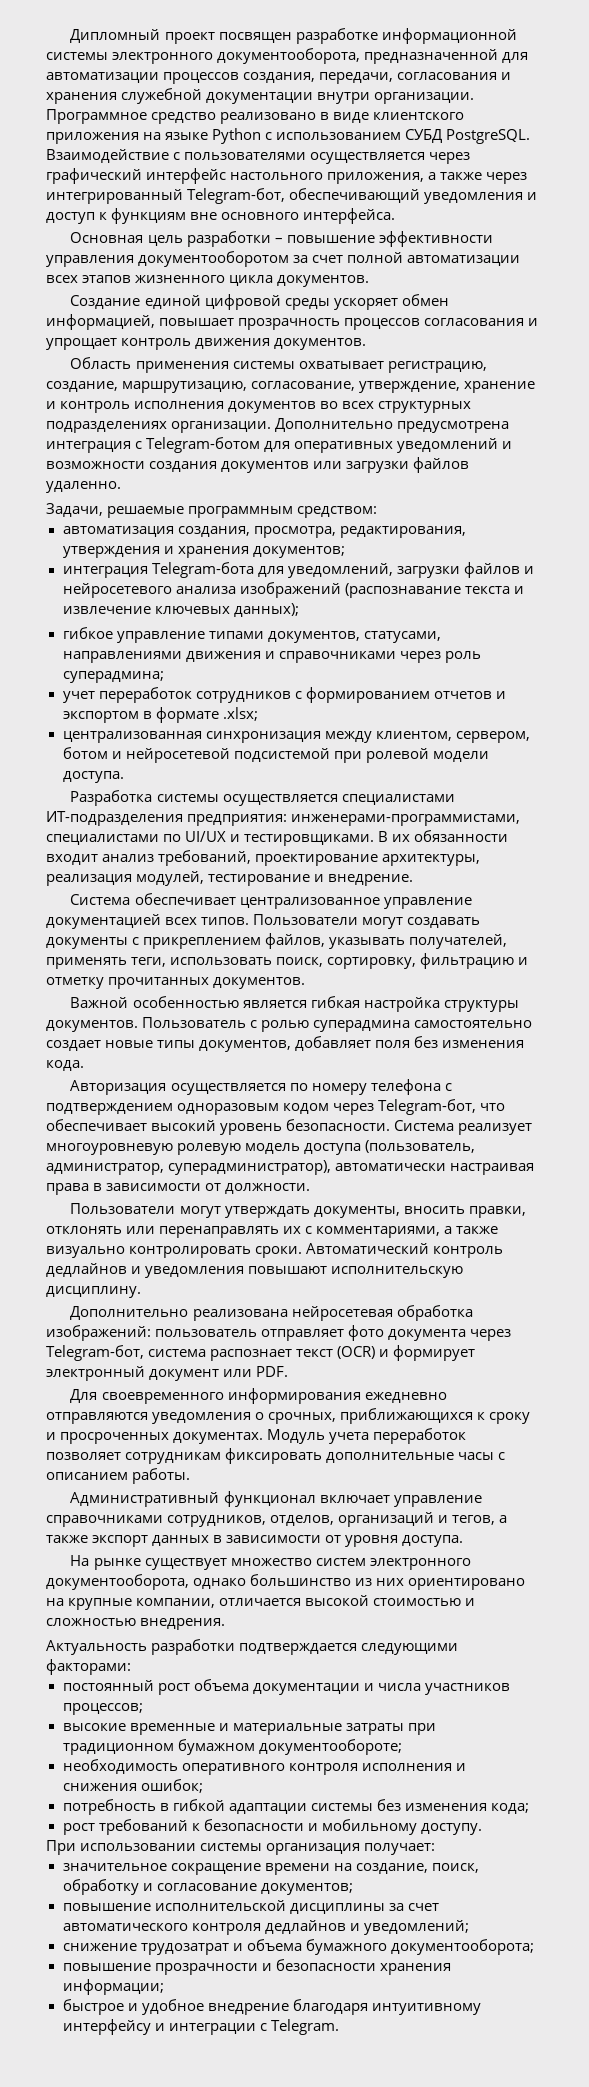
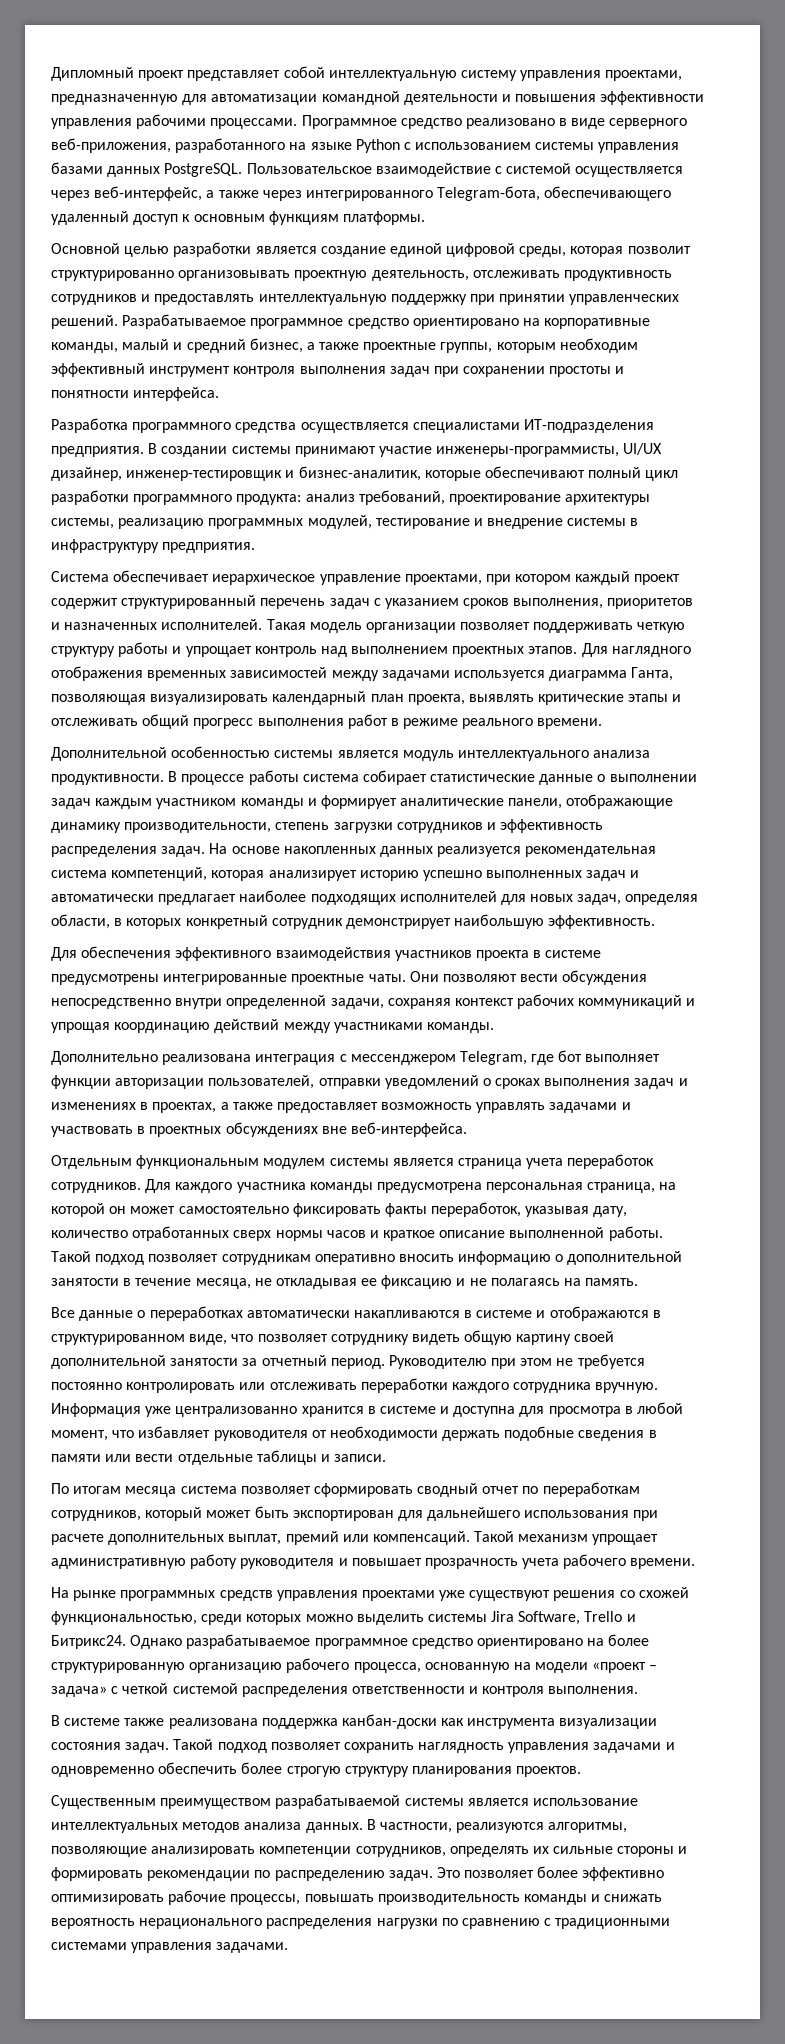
[218,28,517,44] [46,48,529,64] [46,72,512,84] [46,88,475,104] посвящен разработке информационной системы электронного документооборота, предназначенной для автоматизации процессов создания, передачи, согласования и хранения служебной документации внутри организации. -> [187,66,683,81] [51,91,705,105] [51,114,298,129] представляет собой интеллектуальную систему управления проектами, предназначенную для автоматизации командной деятельности и повышения эффективности управления рабочими процессами.
[373,112,465,120] [46,132,139,144] клиентского приложения -> [609,118,688,129] [51,138,286,153] серверного веб-приложения, разработанного
[405,129,531,144] [46,149,471,164] [46,168,528,184] [46,188,538,204] [46,208,396,224] [70,231,493,247] [46,251,521,267] [46,275,370,287] [70,294,449,310] [46,314,539,330] [46,338,367,350] [70,357,487,373] [46,381,536,393] [46,401,472,413] [46,418,510,433] [46,437,513,453] [46,457,470,473] [46,481,121,493] [46,503,378,518] [62,526,466,538] [62,546,345,558] [62,562,534,578] [62,582,524,598] [62,603,299,617] [62,627,441,643] [62,651,481,663] [62,671,164,683] [62,687,506,703] [62,707,258,723] [62,731,530,743] [62,747,489,763] [62,771,124,783] [70,790,455,806] [46,811,521,826] [46,830,509,846] [46,850,481,866] [46,871,414,886] [70,893,472,909] [46,914,481,929] [46,933,508,949] [46,953,529,969] [46,977,306,989] [70,996,519,1012] [46,1017,533,1032] [46,1036,525,1052] [46,1060,84,1071] [70,1079,452,1095] [46,1099,506,1115] [46,1119,533,1135] [46,1140,476,1155] [46,1160,535,1175] [46,1183,311,1195] [70,1203,526,1218] [46,1226,499,1238] [46,1243,504,1258] [46,1263,464,1278] [46,1286,141,1298] [70,1305,473,1321] [46,1325,512,1341] [46,1345,476,1361] [46,1366,289,1381] [70,1388,447,1404] [46,1408,531,1424] [46,1428,467,1444] [46,1448,506,1464] [46,1468,191,1484] [70,1491,482,1507] [46,1512,508,1527] [46,1535,464,1547] [70,1555,471,1570] [46,1574,526,1590] [46,1595,476,1610] [46,1618,226,1630] [46,1639,459,1655] [46,1659,131,1675] [62,1679,510,1695] [62,1703,143,1715] [62,1723,436,1735] [62,1739,402,1755] [62,1759,466,1775] [62,1779,203,1793] [62,1799,529,1815] [62,1819,482,1835] [46,1840,436,1855] [62,1863,479,1875] [62,1879,353,1895] [62,1900,439,1914] [62,1920,469,1935] [62,1939,534,1955] [62,1959,451,1975] [62,1979,164,1995] [62,1999,481,2015] [62,2019,339,2035] СУБД PostgreSQL. Взаимодействие с пользователями осуществляется через графический интерфейс настольного приложения, а также через интегрированный Telegram-бот, обеспечивающий уведомления и доступ к функциям вне основного интерфейса. // Основная цель разработки – повышение эффективности управления документооборотом за счет полной автоматизации всех этапов жизненного цикла документов. // Создание единой цифровой среды ускоряет обмен информацией, повышает прозрачность процессов согласования и упрощает контроль движения документов. // Область применения системы охватывает регистрацию, создание, маршрутизацию, согласование, утверждение, хранение и контроль исполнения документов во всех структурных подразделениях организации. Дополнительно предусмотрена интеграция с Telegram-ботом для оперативных уведомлений и возможности создания документов или загрузки файлов удаленно. // Задачи, решаемые программным средством: // автоматизация создания, просмотра, редактирования, утверждения и хранения документов; // интеграция Telegram-бота для уведомлений, загрузки файлов и нейросетевого анализа изображений (распознавание текста и извлечение ключевых данных); // гибкое управление типами документов, статусами, направлениями движения и справочниками через роль суперадмина; // учет переработок сотрудников с формированием отчетов и экспортом в формате .xlsx; // централизованная синхронизация между клиентом, сервером, ботом и нейросетевой подсистемой при ролевой модели доступа. // Разработка системы осуществляется специалистами ИТ-подразделения предприятия: инженерами-программистами, специалистами по UI/UX и тестировщиками. В их обязанности входит анализ требований, проектирование архитектуры, реализация модулей, тестирование и внедрение. // Система обеспечивает централизованное управление документацией всех типов. Пользователи могут создавать документы с прикреплением файлов, указывать получателей, применять теги, использовать поиск, сортировку, фильтрацию и отметку прочитанных документов. // Важной особенностью является гибкая настройка структуры документов. Пользователь с ролью суперадмина самостоятельно создает новые типы документов, добавляет поля без изменения кода. // Авторизация осуществляется по номеру телефона с подтверждением одноразовым кодом через Telegram-бот, что обеспечивает высокий уровень безопасности. Система реализует многоуровневую ролевую модель доступа (пользователь, администратор, суперадминистратор), автоматически настраивая права в зависимости от должности. // Пользователи могут утверждать документы, вносить правки, отклонять или перенаправлять их с комментариями, а также визуально контролировать сроки. Автоматический контроль дедлайнов и уведомления повышают исполнительскую дисциплину. // Дополнительно реализована нейросетевая обработка изображений: пользователь отправляет фото документа через Telegram-бот, система распознает текст (OCR) и формирует электронный документ или PDF. // Для своевременного информирования ежедневно отправляются уведомления о срочных, приближающихся к сроку и просроченных документах. Модуль учета переработок позволяет сотрудникам фиксировать дополнительные часы с описанием работы. // Административный функционал включает управление справочниками сотрудников, отделов, организаций и тегов, а также экспорт данных в зависимости от уровня доступа. // На рынке существует множество систем электронного документооборота, однако большинство из них ориентировано на крупные компании, отличается высокой стоимостью и сложностью внедрения. // Актуальность разработки подтверждается следующими факторами: // постоянный рост объема документации и числа участников процессов; // высокие временные и материальные затраты при традиционном бумажном документообороте; // необходимость оперативного контроля исполнения и снижения ошибок; // потребность в гибкой адаптации системы без изменения кода; // рост требований к безопасности и мобильному доступу. // При использовании системы организация получает: // значительное сокращение времени на создание, поиск, обработку и согласование документов; // повышение исполнительской дисциплины за счет автоматического контроля дедлайнов и уведомлений; // снижение трудозатрат и объема бумажного документооборота; // повышение прозрачности и безопасности хранения информации; // быстрое и удобное внедрение благодаря интуитивному интерфейсу и интеграции с Telegram. -> [535,142,680,153] [51,162,684,177] [51,186,672,201] [51,211,425,225] [51,242,691,257] [51,270,672,281] [51,294,680,305] [51,314,651,329] [51,338,638,353] [51,363,625,377] [51,387,220,401] [51,418,654,433] [51,443,663,457] [51,466,679,481] [51,490,651,505] [51,515,639,529] [51,539,256,553] [51,570,681,585] [51,595,694,609] [51,619,686,633] [51,642,691,657] [51,666,674,681] [51,691,682,705] [51,714,603,729] [51,746,651,761] [51,770,697,785] [51,794,674,809] [51,819,604,833] [51,843,657,857] [51,867,640,881] [51,890,699,905] [51,914,656,929] [51,946,602,961] [51,970,648,985] [51,994,696,1009] [51,1019,494,1033] [51,1050,661,1065] [51,1075,688,1089] [51,1102,631,1113] [51,1122,467,1137] [51,1154,655,1169] [51,1179,677,1193] [51,1202,628,1217] [51,1226,663,1241] [51,1251,683,1265] [51,1275,639,1289] [51,1306,661,1321] [51,1330,615,1345] [51,1354,645,1369] [51,1378,659,1393] [51,1402,684,1417] [51,1426,657,1441] [51,1450,387,1465] [51,1482,640,1497] [51,1506,659,1521] [51,1531,659,1545] [51,1554,696,1569] [51,1587,689,1601] [51,1611,636,1625] [51,1634,650,1649] [51,1658,658,1673] [51,1683,639,1697] [51,1714,658,1729] [51,1739,675,1753] [51,1762,582,1777] [51,1794,638,1809] [51,1819,628,1833] [51,1846,688,1857] [51,1866,665,1881] [51,1890,663,1905] [51,1918,671,1929] [51,1942,289,1953] системы управления базами данных PostgreSQL. Пользовательское взаимодействие с системой осуществляется через веб-интерфейс, а также через интегрированного Telegram-бота, обеспечивающего удаленный доступ к основным функциям платформы. // Основной целью разработки является создание единой цифровой среды, которая позволит структурированно организовывать проектную деятельность, отслеживать продуктивность сотрудников и предоставлять интеллектуальную поддержку при принятии управленческих решений. Разрабатываемое программное средство ориентировано на корпоративные команды, малый и средний бизнес, а также проектные группы, которым необходим эффективный инструмент контроля выполнения задач при сохранении простоты и понятности интерфейса. // Разработка программного средства осуществляется специалистами ИТ-подразделения предприятия. В создании системы принимают участие инженеры-программисты, UI/UX дизайнер, инженер-тестировщик и бизнес-аналитик, которые обеспечивают полный цикл разработки программного продукта: анализ требований, проектирование архитектуры системы, реализацию программных модулей, тестирование и внедрение системы в инфраструктуру предприятия. // Система обеспечивает иерархическое управление проектами, при котором каждый проект содержит структурированный перечень задач с указанием сроков выполнения, приоритетов и назначенных исполнителей. Такая модель организации позволяет поддерживать четкую структуру работы и упрощает контроль над выполнением проектных этапов. Для наглядного отображения временных зависимостей между задачами используется диаграмма Ганта, позволяющая визуализировать календарный план проекта, выявлять критические этапы и отслеживать общий прогресс выполнения работ в режиме реального времени. // Дополнительной особенностью системы является модуль интеллектуального анализа продуктивности. В процессе работы система собирает статистические данные о выполнении задач каждым участником команды и формирует аналитические панели, отображающие динамику производительности, степень загрузки сотрудников и эффективность распределения задач. На основе накопленных данных реализуется рекомендательная система компетенций, которая анализирует историю успешно выполненных задач и автоматически предлагает наиболее подходящих исполнителей для новых задач, определяя области, в которых конкретный сотрудник демонстрирует наибольшую эффективность. // Для обеспечения эффективного взаимодействия участников проекта в системе предусмотрены интегрированные проектные чаты. Они позволяют вести обсуждения непосредственно внутри определенной задачи, сохраняя контекст рабочих коммуникаций и упрощая координацию действий между участниками команды. // Дополнительно реализована интеграция с мессенджером Telegram, где бот выполняет функции авторизации пользователей, отправки уведомлений о сроках выполнения задач и изменениях в проектах, а также предоставляет возможность управлять задачами и участвовать в проектных обсуждениях вне веб-интерфейса. // Отдельным функциональным модулем системы является страница учета переработок сотрудников. Для каждого участника команды предусмотрена персональная страница, на которой он может самостоятельно фиксировать факты переработок, указывая дату, количество отработанных сверх нормы часов и краткое описание выполненной работы. Такой подход позволяет сотрудникам оперативно вносить информацию о дополнительной занятости в течение месяца, не откладывая ее фиксацию и не полагаясь на память. // Все данные о переработках автоматически накапливаются в системе и отображаются в структурированном виде, что позволяет сотруднику видеть общую картину своей дополнительной занятости за отчетный период. Руководителю при этом не требуется постоянно контролировать или отслеживать переработки каждого сотрудника вручную. Информация уже централизованно хранится в системе и доступна для просмотра в любой момент, что избавляет руководителя от необходимости держать подобные сведения в памяти или вести отдельные таблицы и записи. // По итогам месяца система позволяет сформировать сводный отчет по переработкам сотрудников, который может быть экспортирован для дальнейшего использования при расчете дополнительных выплат, премий или компенсаций. Такой механизм упрощает административную работу руководителя и повышает прозрачность учета рабочего времени. // На рынке программных средств управления проектами уже существуют решения со схожей функциональностью, среди которых можно выделить системы Jira Software, Trello и Битрикс24. Однако разрабатываемое программное средство ориентировано на более структурированную организацию рабочего процесса, основанную на модели «проект – задача» с четкой системой распределения ответственности и контроля выполнения. // В системе также реализована поддержка канбан-доски как инструмента визуализации состояния задач. Такой подход позволяет сохранить наглядность управления задачами и одновременно обеспечить более строгую структуру планирования проектов. // Существенным преимуществом разрабатываемой системы является использование интеллектуальных методов анализа данных. В частности, реализуются алгоритмы, позволяющие анализировать компетенции сотрудников, определять их сильные стороны и формировать рекомендации по распределению задач. Это позволяет более эффективно оптимизировать рабочие процессы, повышать производительность команды и снижать вероятность нерационального распределения нагрузки по сравнению с традиционными системами управления задачами.

